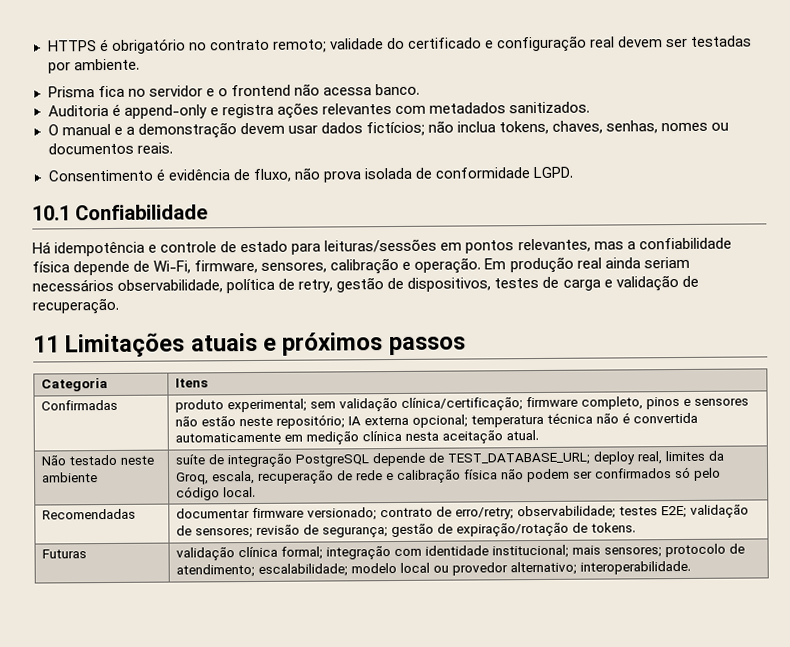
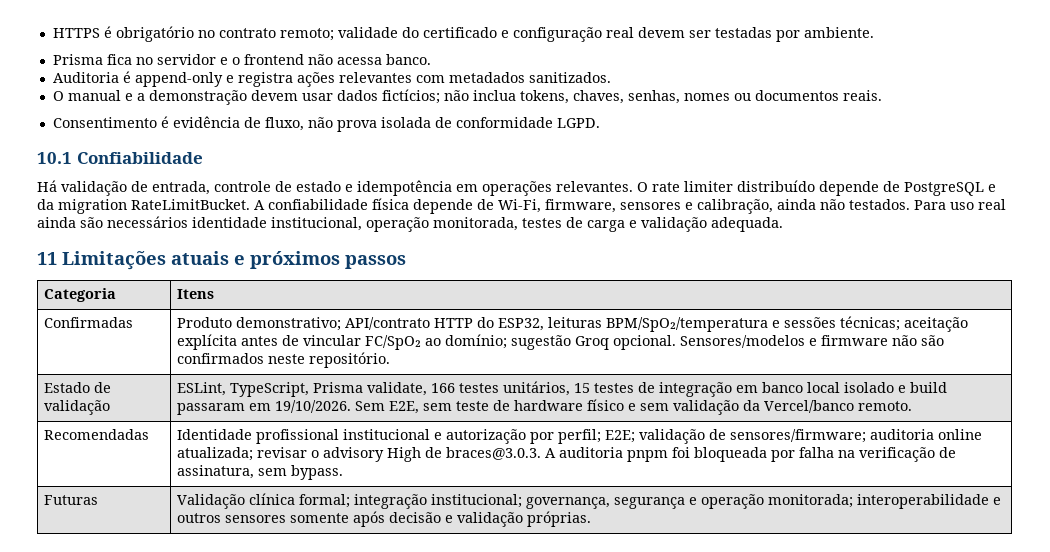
[54,238,636,257] idempotência e controle de estado para leituras/sessões em pontos relevantes, mas a -> [61,180,996,196] [37,199,265,214] validação de entrada, controle de estado e idempotência em operações relevantes. O rate limiter distribuído depende de PostgreSQL e da migration RateLimitBucket. A
[261,256,690,275] [32,277,492,294] sensores, calibração e operação. Em produção real ainda seriam necessários observabilidade, política de retry, gestão de dispositivos, -> [620,199,1006,214] [37,216,518,232] sensores e calibração, ainda não testados. Para uso real ainda são necessários identidade institucional, operação monitorada,
[681,275,699,287] [32,297,119,315] de recuperação. -> [711,217,783,232] adequada.
[175,396,750,413] [175,412,699,429] [175,429,540,445] [41,454,155,466] [42,472,99,483] [175,450,725,468] [176,466,722,485] [176,486,257,501] [42,508,137,520] [176,504,750,521] [176,522,637,539] produto experimental; sem validação clínica/certificação; firmware completo, pinos e sensores não estão neste repositório; IA externa opcional; temperatura técnica não é convertida automaticamente em medição clínica nesta aceitação atual. // Não testado neste ambiente | suíte de integração PostgreSQL depende de TEST_DATABASE_URL; deploy real, limites da Groq, escala, recuperação de rede e calibração física não podem ser confirmados só pelo código local. // Recomendadas | documentar firmware versionado; contrato de erro/retry; observabilidade; testes E2E; validação de sensores; revisão de segurança; gestão de expiração/rotação de tokens. -> [177,316,969,332] [177,334,945,350] [177,352,391,368] [44,382,112,393] [44,400,111,415] [177,381,948,397] [177,399,913,415] [44,429,150,440] [177,429,983,444] [177,447,957,462] [177,465,344,480] Produto demonstrativo; API/contrato HTTP do ESP32, leituras BPM/SpO₂/temperatura e sessões técnicas; aceitação explícita antes de vincular FC/SpO₂ ao domínio; sugestão Groq opcional. Sensores/modelos e firmware não são confirmados neste repositório. // Estado de validação | ESLint, TypeScript, Prisma validate, 166 testes unitários, 15 testes de integração em banco local isolado e build passaram em 19/10/2026. Sem E2E, sem teste de hardware físico e sem validação da Vercel/banco remoto. // Recomendadas | Identidade profissional institucional e autorização por perfil; E2E; validação de sensores/firmware; auditoria online atualizada; revisar o advisory High de braces@3.0.3. A auditoria pnpm foi bloqueada por falha na verificação de assinatura, sem bypass.
[176,547,236,561] validação -> [177,494,246,509] Validação
[394,543,746,559] [176,560,692,578] com identidade institucional; mais sensores; protocolo de atendimento; escalabilidade; modelo local ou provedor alternativo; interoperabilidade. -> [431,494,1002,509] [177,511,592,527] institucional; governança, segurança e operação monitorada; interoperabilidade e outros sensores somente após decisão e validação próprias.

